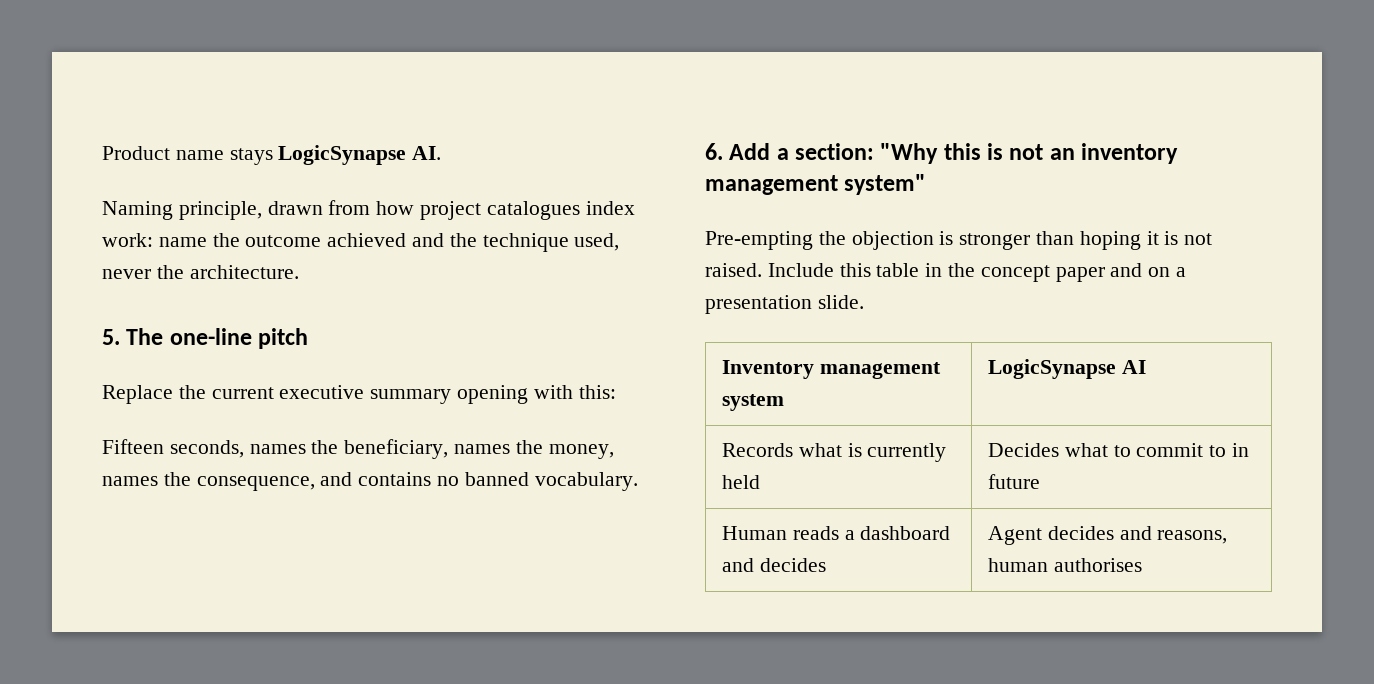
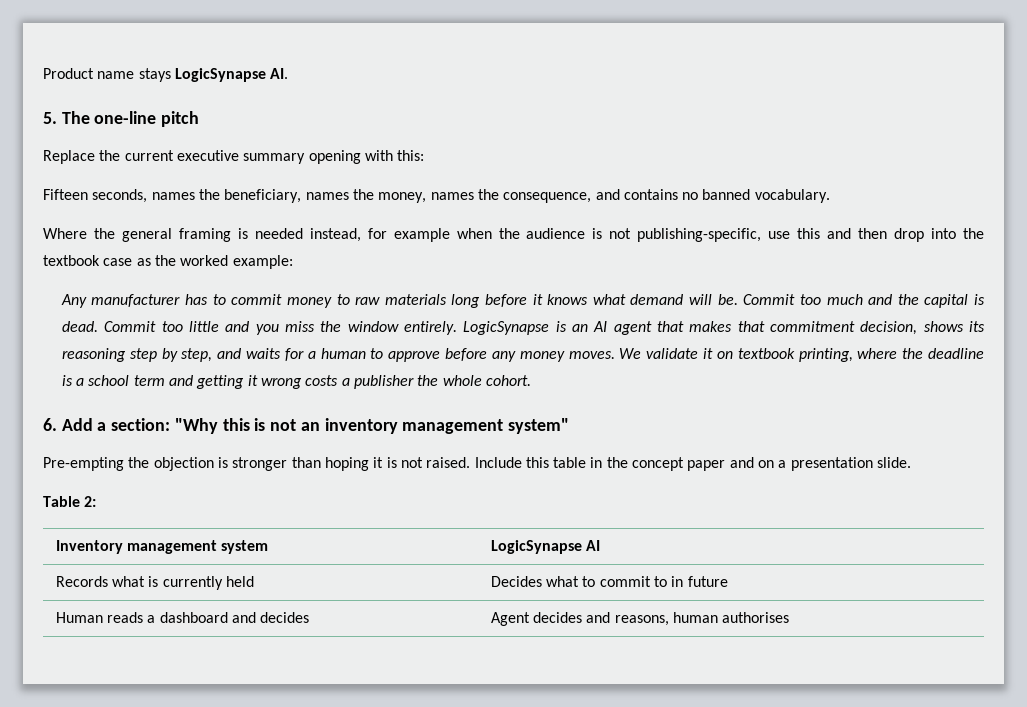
[102,200,635,220] [102,233,620,252] [102,265,299,279] // Naming principle, drawn from how project catalogues index work: name the outcome achieved and the technique used, never the architecture. -> (289, 73) none
(638, 481) none -> [43,228,985,242] [43,255,293,269] [60,294,985,308] [61,321,985,335] [61,348,985,362] [61,375,531,389] // Where the general framing is needed instead, for example when the audience is not publishing-specific, use this and then drop into the textbook case as the worked example: // Any manufacturer has to commit money to raw materials long before it knows what demand will be. Commit too much and the capital is dead. Commit too little and you miss the window entirely. LogicSynapse is an AI agent that makes that commitment decision, shows its reasoning step by step, and waits for a human to approve before any money moves. We validate it on textbook printing, where the deadline is a school term and getting it wrong costs a publisher the whole cohort.
(864, 302) none -> [43,496,97,507] // Table 2:

